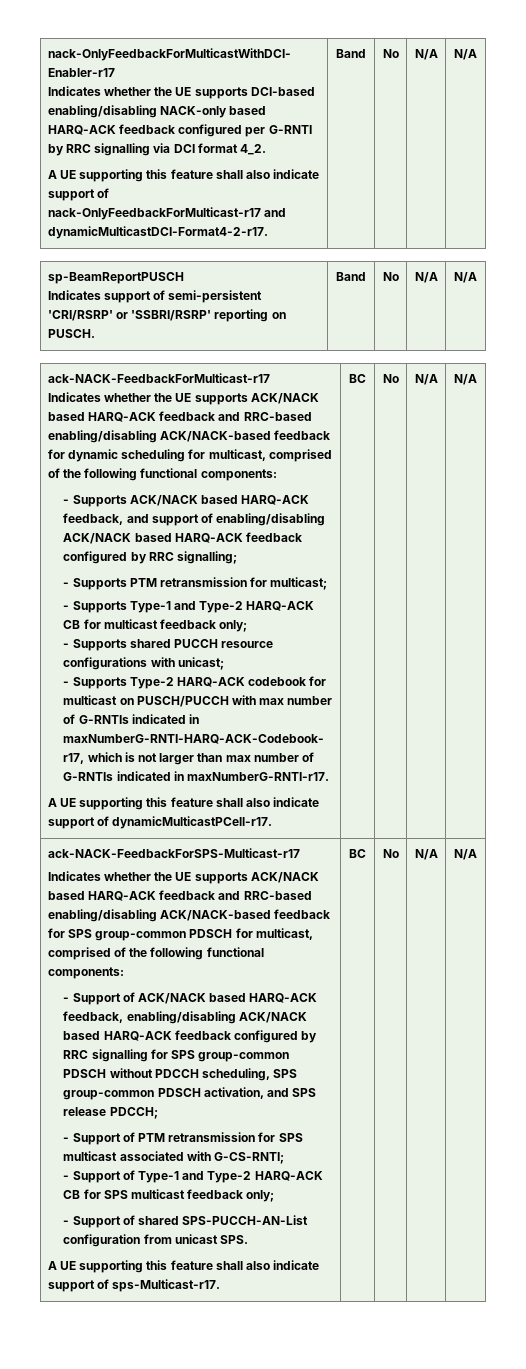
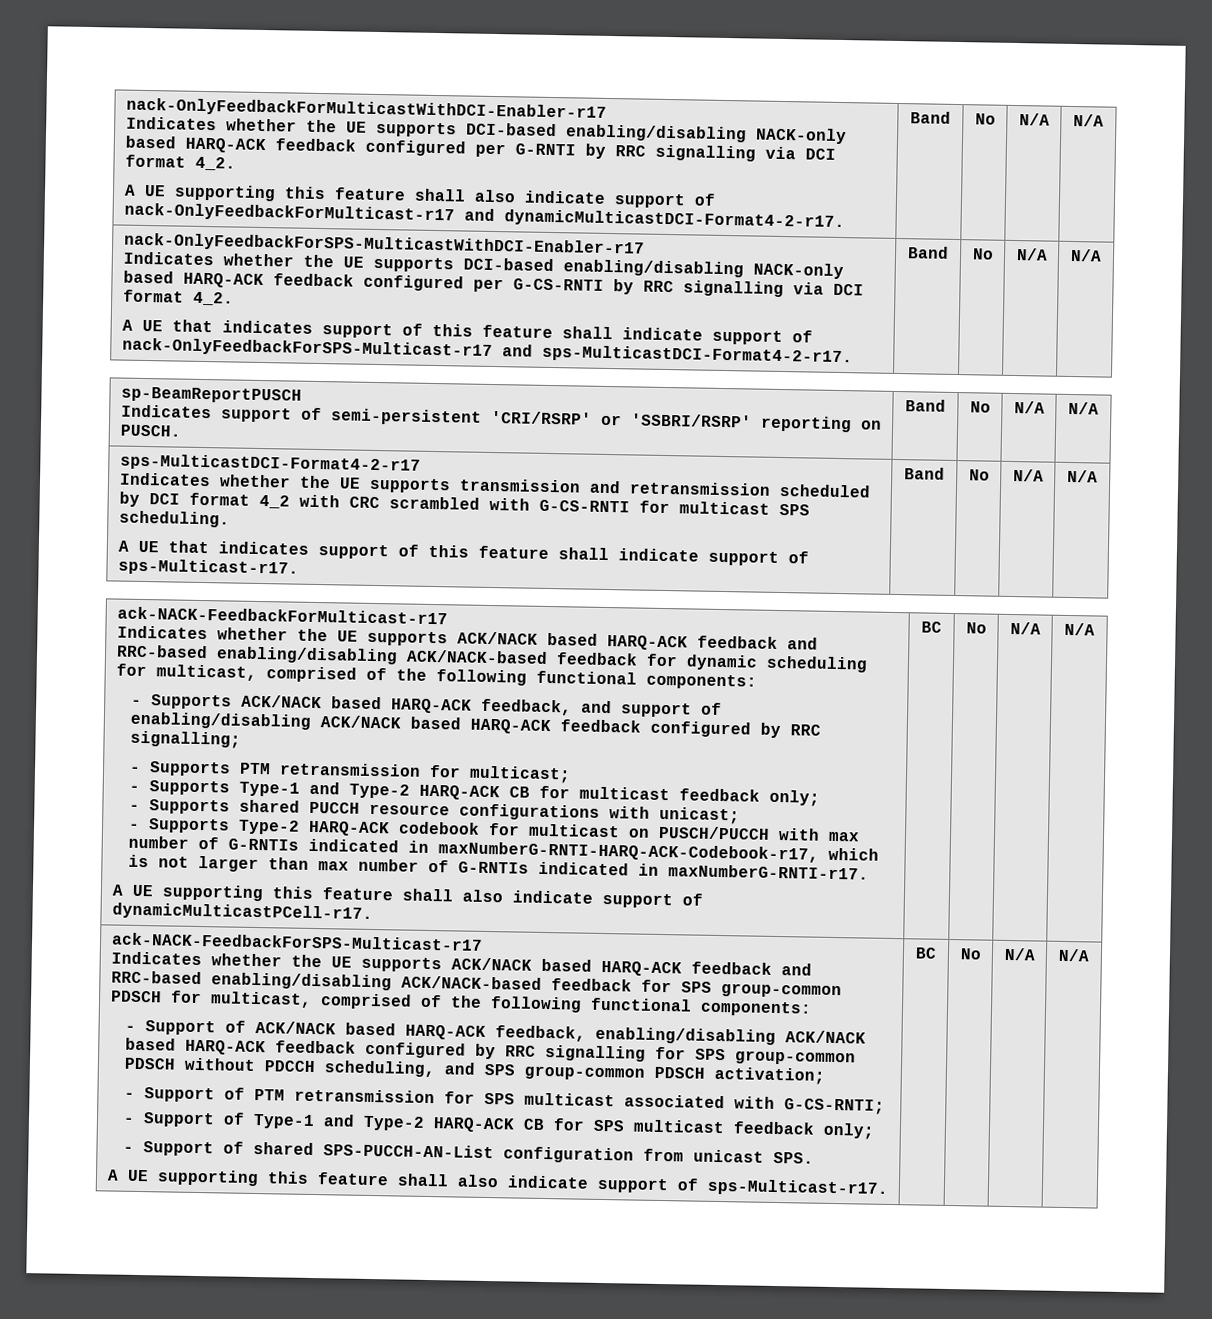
(477, 54) none -> [123,232,645,257] [122,251,844,280] [122,270,864,298] [122,289,234,306] [121,319,813,346] [121,337,853,366] [907,246,949,259] [971,248,994,260] [1015,248,1048,261] [1070,248,1102,262] // nack-OnlyFeedbackForSPS-MulticastWithDCI-Enabler-r17 // Indicates whether the UE supports DCI-based enabling/disabling NACK-only based HARQ-ACK feedback configured per G-CS-RNTI by RRC signalling via DCI format 4_2. // A UE that indicates support of this feature shall indicate support of nack-OnlyFeedbackForSPS-Multicast-r17 and sps-MulticastDCI-Format4-2-r17. | Band | No | N/A | N/A
(477, 277) none -> [119,453,421,474] [118,472,871,498] [118,491,810,516] [118,510,230,528] [117,540,809,566] [117,558,299,577] [904,467,945,480] [968,469,990,481] [1012,468,1044,482] [1067,469,1098,483] // sps-MulticastDCI-Format4-2-r17 // Indicates whether the UE supports transmission and retransmission scheduled by DCI format 4_2 with CRC scrambled with G-CS-RNTI for multicast SPS scheduling. // A UE that indicates support of this feature shall indicate support of sps-Multicast-r17. | Band | No | N/A | N/A
[273,1069,298,1078] [63,1087,317,1100] [63,1107,158,1119] SPS group-common PDSCH activation, and SPS release PDCCH; -> [444,1062,826,1085] and SPS group-common PDSCH activation;

